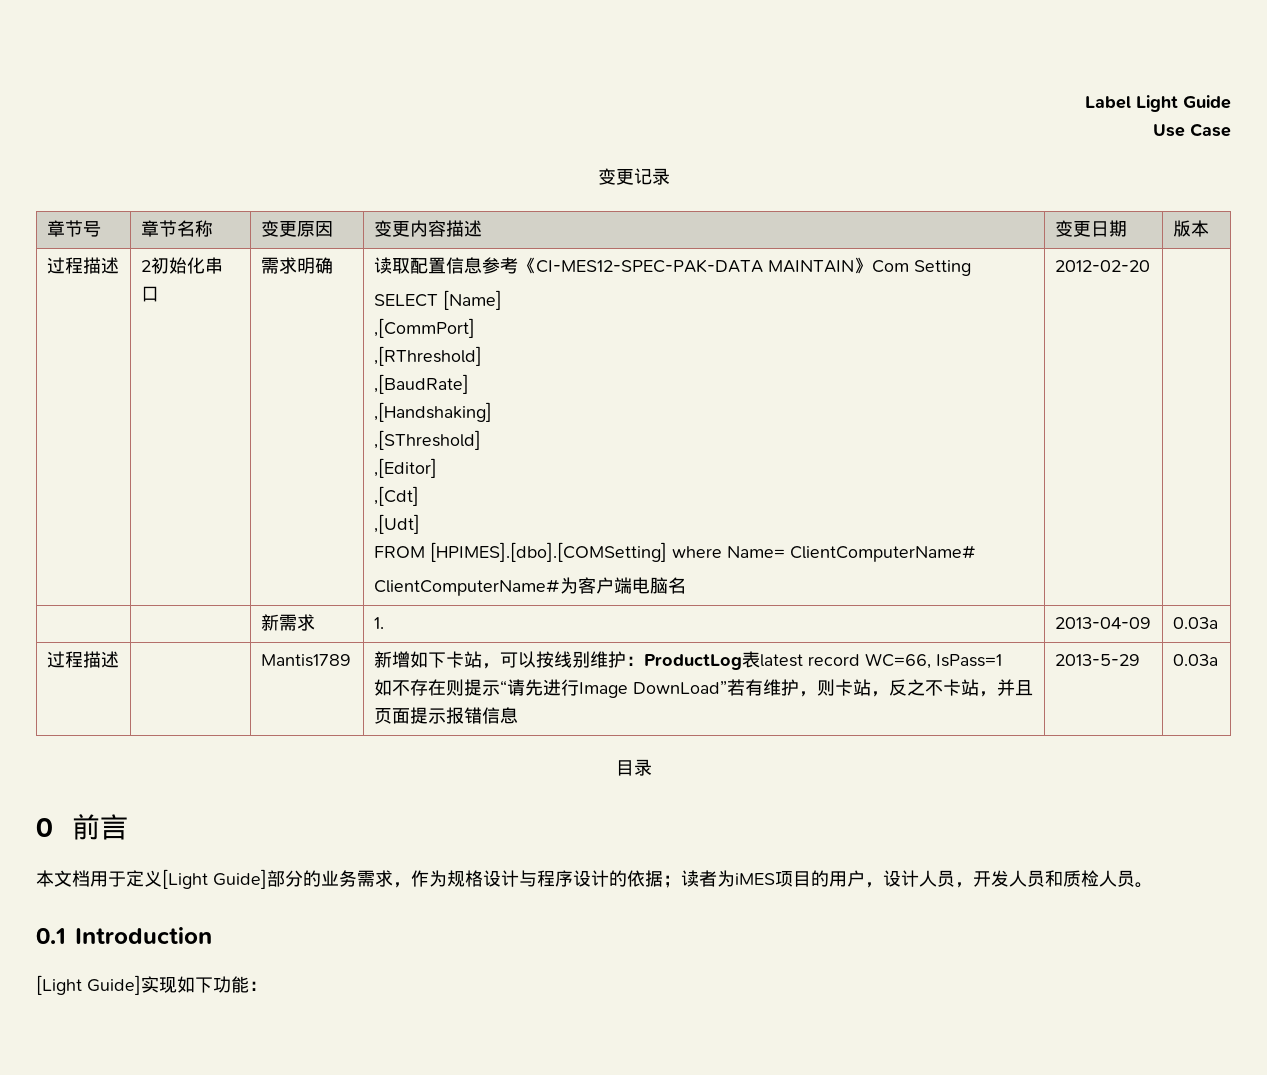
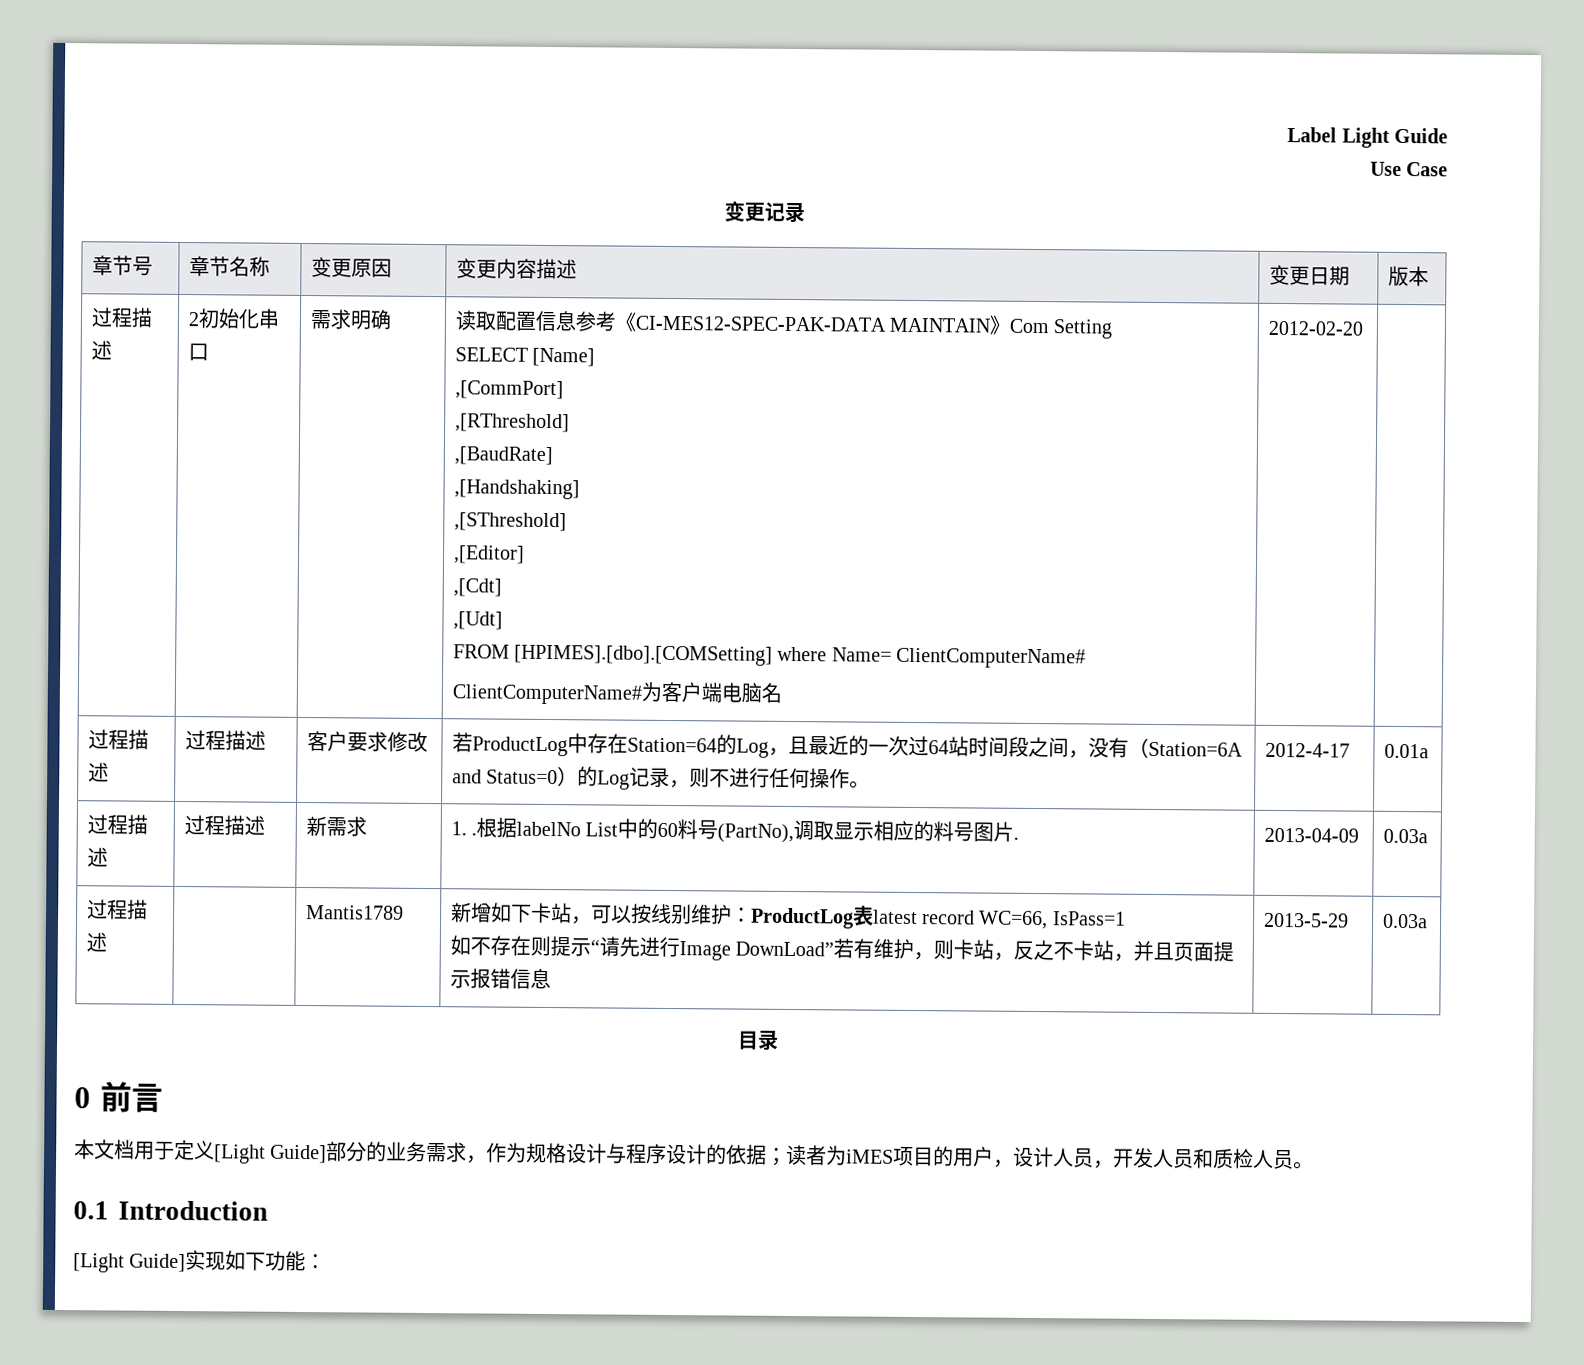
[260,614,315,631] [373,617,384,629] | | 新需求 | 1. -> [87,729,149,750] [87,762,109,783] [184,730,266,751] [306,731,428,753] [451,732,1243,759] [451,766,870,790] [1264,742,1350,758] [1383,743,1429,759] [86,814,148,835] [86,847,108,868] [183,815,265,836] [305,816,367,837] [450,817,1020,844] 过程描述 | 过程描述 | 客户要求修改 | 若ProductLog中存在Station=64的Log，且最近的一次过64站时间段之间，没有（Station=6A and Status=0）的Log记录，则不进行任何操作。 | 2012-4-17 | 0.01a // 过程描述 | 过程描述 | 新需求 | 1. .根据labelNo List中的60料号(PartNo),调取显示相应的料号图片.

